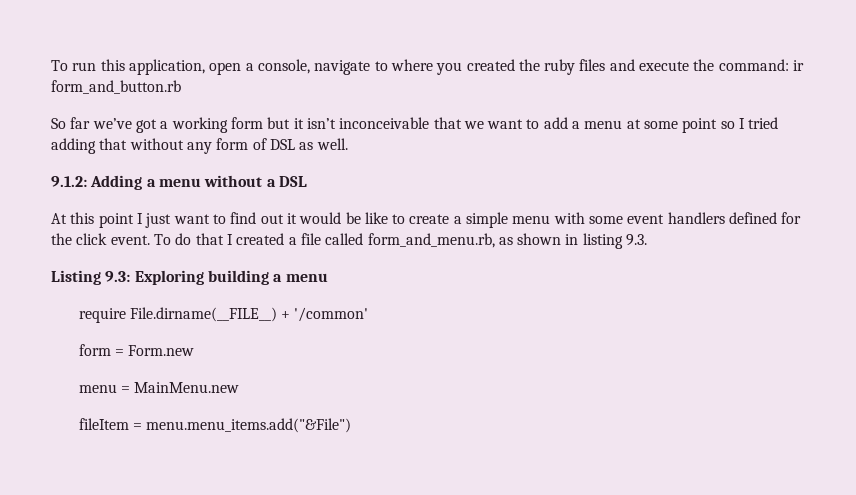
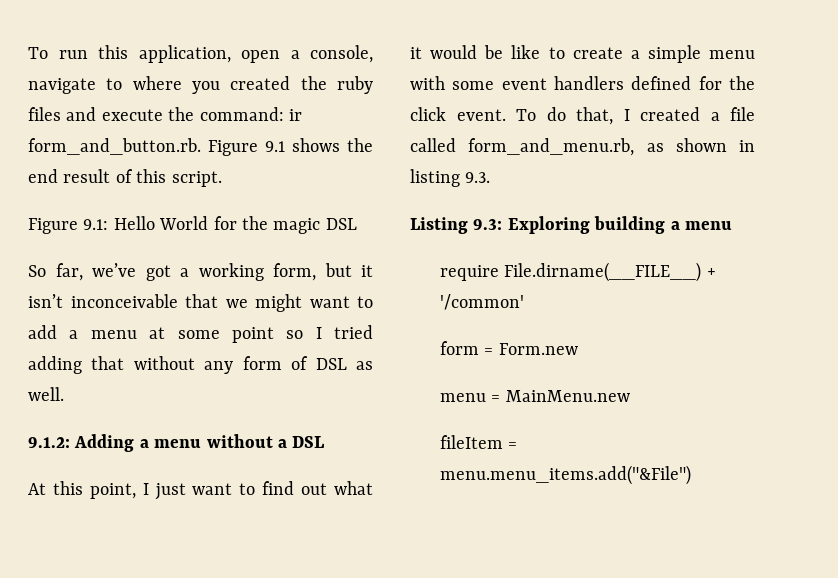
[51,80,181,94] form_and_button.rb -> [28,138,373,156] [28,169,222,187] [28,216,357,234] form_and_button.rb. Figure 9.1 shows the end result of this script. // Figure 9.1: Hello World for the magic DSL
[70,117,91,129] far -> [55,263,83,281] far,
[230,117,263,129] form -> [273,263,316,281] form,
(484, 125) none -> [255,294,302,312] might
[98,213,134,228] point -> [89,483,136,499] point,
(284, 219) none -> [334,481,374,495] what
[195,233,224,245] that -> [576,107,613,125] that,

